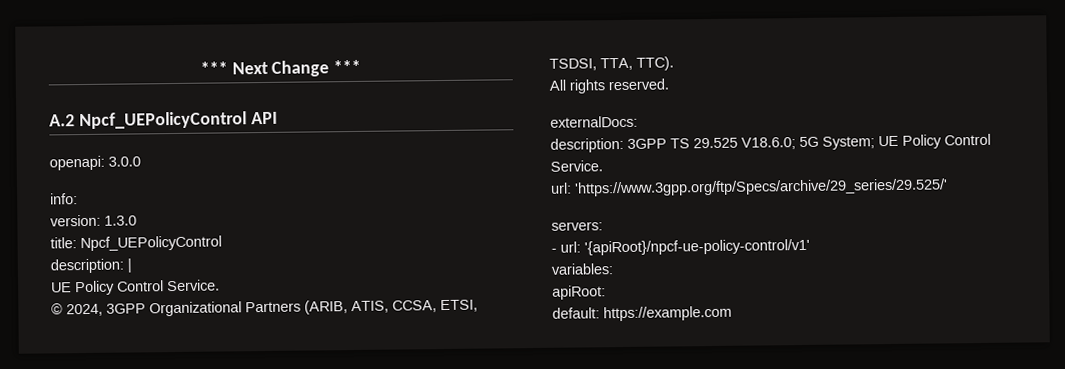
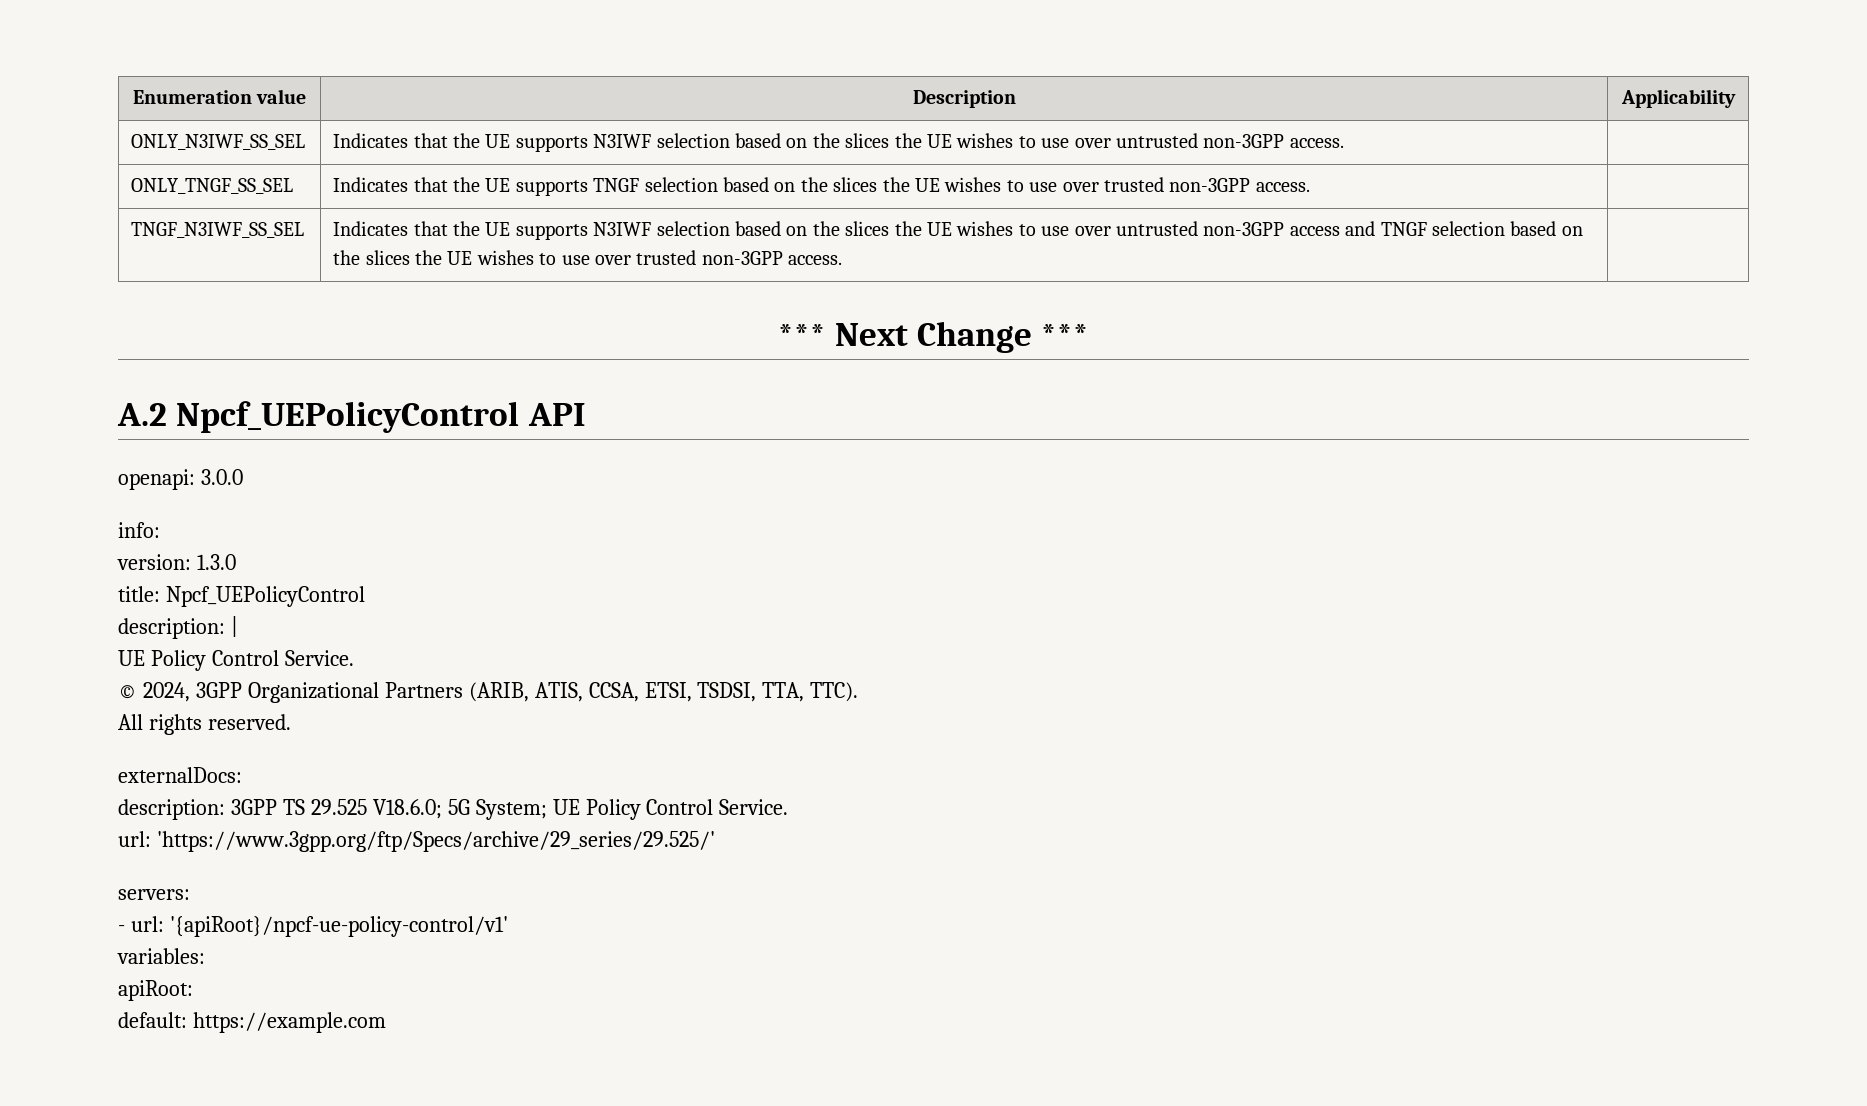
(199, 68) none -> [132,89,307,104] [912,90,1016,108] [1620,89,1736,108] [131,134,306,150] [333,133,1344,152] [131,178,294,194] [333,177,1310,196] [131,222,305,238] [333,221,1583,240] [333,250,843,265] Enumeration value | Description | Applicability // ONLY_N3IWF_SS_SEL | Indicates that the UE supports N3IWF selection based on the slices the UE wishes to use over untrusted non-3GPP access. | // ONLY_TNGF_SS_SEL | Indicates that the UE supports TNGF selection based on the slices the UE wishes to use over trusted non-3GPP access. | // TNGF_N3IWF_SS_SEL | Indicates that the UE supports N3IWF selection based on the slices the UE wishes to use over untrusted non-3GPP access and TNGF selection based on the slices the UE wishes to use over trusted non-3GPP access. | //

